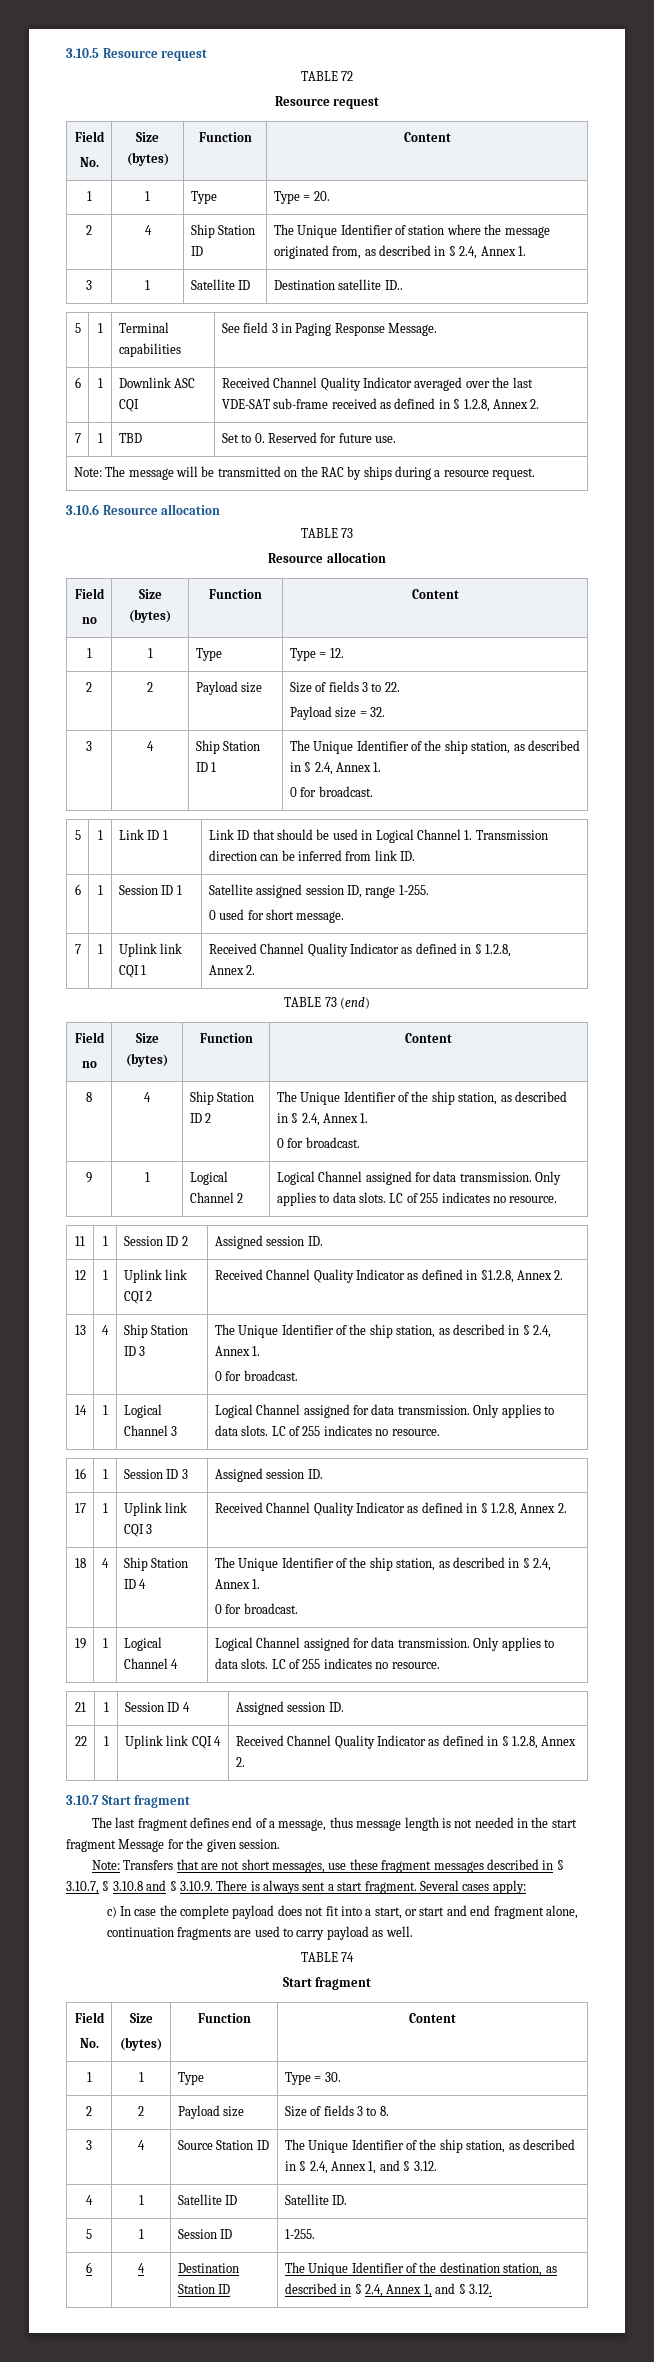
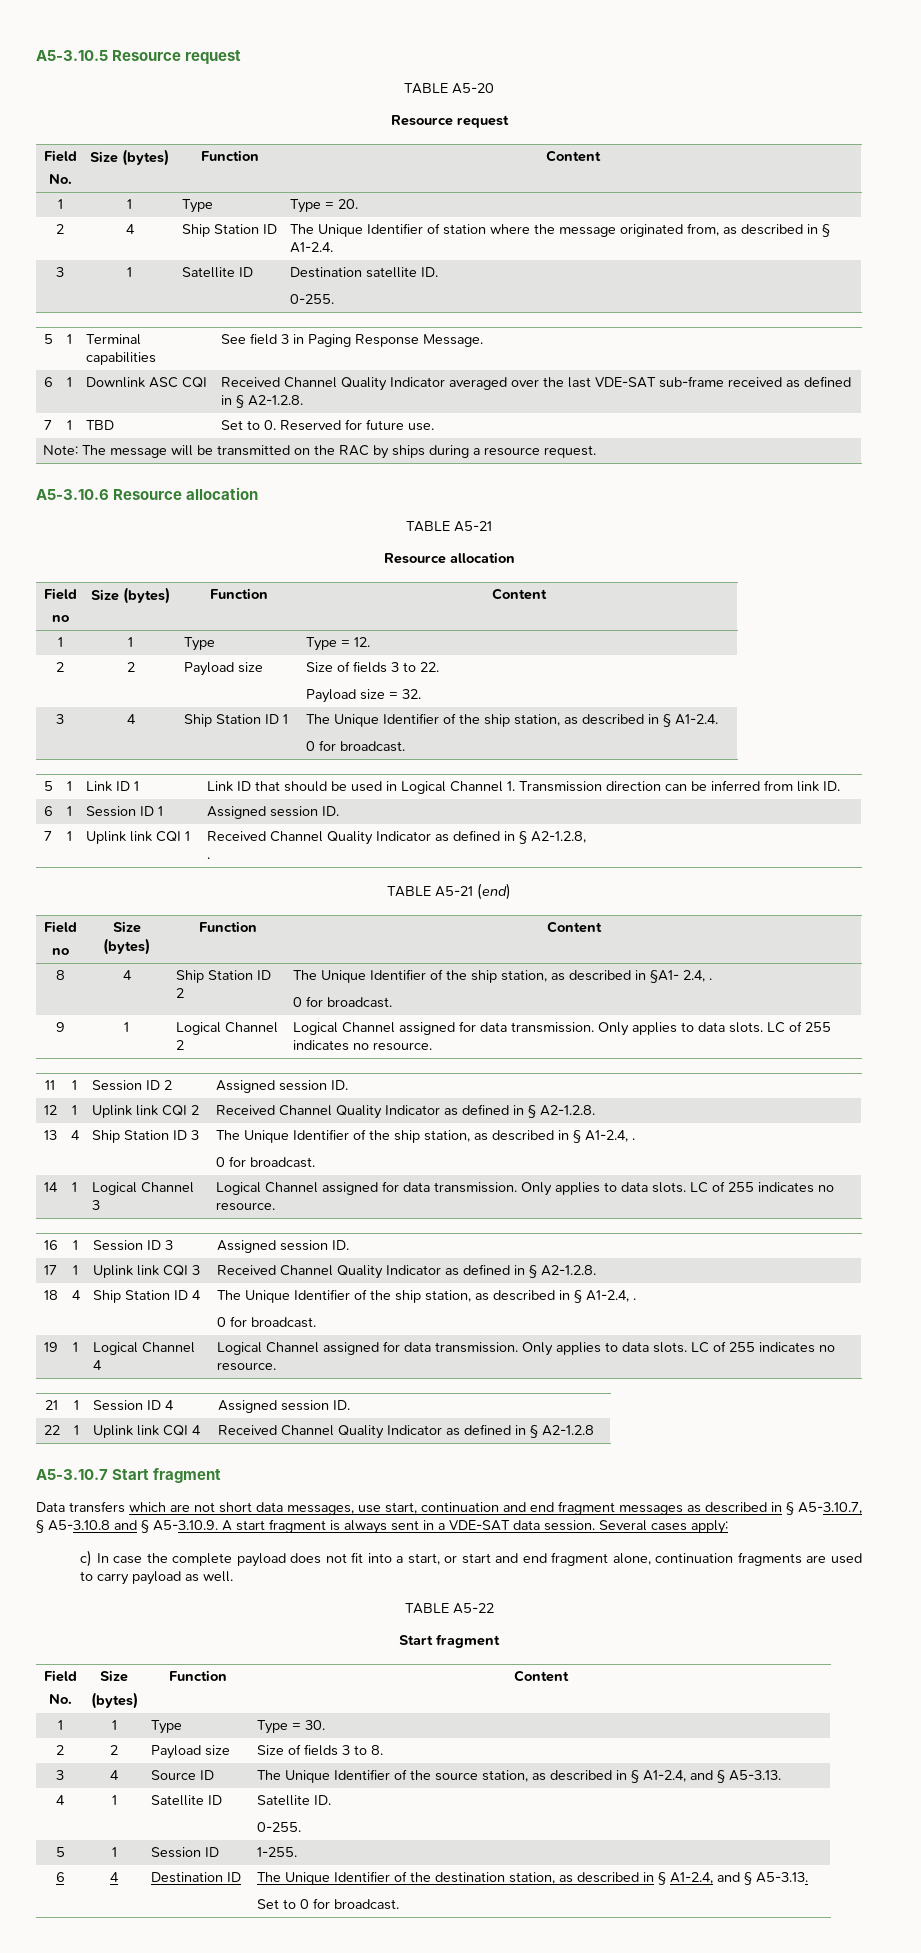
[66,48,99,58] 3.10.5 -> [36,50,108,61] A5-3.10.5
[341,71,354,81] 72 -> [452,83,494,94] A5-20
[459,246,526,259] 2.4, Annex 1. -> [289,242,333,253] A1-2.4.
[384,280,403,290] ID.. -> [420,267,438,277] [289,294,334,304] ID. // 0-255.
[463,399,540,412] 1.2.8, Annex 2. -> [247,395,303,406] A2-1.2.8.
[66,504,99,515] 3.10.6 -> [36,489,109,500] A5-3.10.6
[341,528,354,538] 73 -> [454,521,492,532] A5-21
[314,762,382,775] 2.4, Annex 1. -> [674,714,718,725] A1-2.4.
[208,884,429,898] [208,909,345,923] Satellite assigned session ID, range 1-255. // 0 used for short message. -> [206,806,339,819] Assigned session ID.
[484,944,511,957] [208,965,256,975] [284,997,337,1007] 1.2.8, // Annex 2. // TABLE 73 -> [530,831,586,843] [206,857,210,859] [387,886,473,897] A2-1.2.8, // . // TABLE A5-21
[291,1113,369,1126] § 2.4, Annex 1. -> [649,970,712,983] §A1- 2.4, .
[480,1270,564,1283] §1.2.8, Annex 2. -> [527,1105,595,1118] § A2-1.2.8.
[533,1325,552,1338] [214,1346,261,1356] 2.4, Annex 1. -> [584,1130,635,1142] A1-2.4, .
[490,1503,567,1516] 1.2.8, Annex 2. -> [540,1265,596,1276] A2-1.2.8.
[533,1558,552,1571] [214,1579,261,1589] 2.4, Annex 1. -> [585,1290,636,1302] A1-2.4, .
[511,1736,577,1749] [235,1757,245,1767] [66,1795,191,1808] [91,1817,577,1831] [66,1838,280,1852] [91,1859,199,1870] 1.2.8, Annex 2. // 3.10.7 Start fragment // The last fragment defines end of a message, thus message length is not needed in the start fragment Message for the given session. // Note: Transfers that -> [541,1425,594,1436] [36,1468,222,1483] [36,1501,166,1513] A2-1.2.8 // A5-3.10.7 Start fragment // Data transfers which
(270, 1864) none -> [256,1502,283,1512] data
[349,1859,378,1870] these -> [385,1502,554,1514] start, continuation and end
[486,1859,564,1870] [66,1880,417,1894] described in § 3.10.7, § 3.10.8 and § 3.10.9. There is always sent a start fragment. -> [687,1502,862,1515] [36,1519,595,1534] as described in § A5-3.10.7, § A5-3.10.8 and § A5-3.10.9. A start fragment is always sent in a VDE-SAT data session.
[341,1952,355,1962] 74 -> [452,1603,494,1614] A5-22
[216,2140,269,2150] [284,2139,575,2153] [284,2160,437,2174] Station ID | The Unique Identifier of the ship station, as described in § 2.4, Annex 1, and § 3.12. -> [199,1770,214,1780] [256,1769,781,1783] ID | The Unique Identifier of the source station, as described in § A1-2.4, and § A5-3.13.
(348, 2200) none -> [256,1822,301,1832] // 0-255.
[177,2284,215,2294] Station -> (223, 1877) none
[365,2283,492,2297] 2.4, Annex 1, and § 3.12. -> [669,1872,808,1885] [256,1898,399,1910] A1-2.4, and § A5-3.13. // Set to 0 for broadcast.

